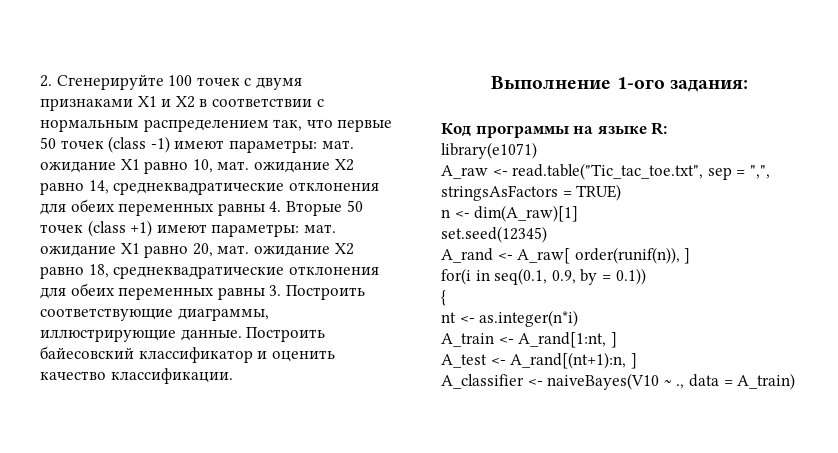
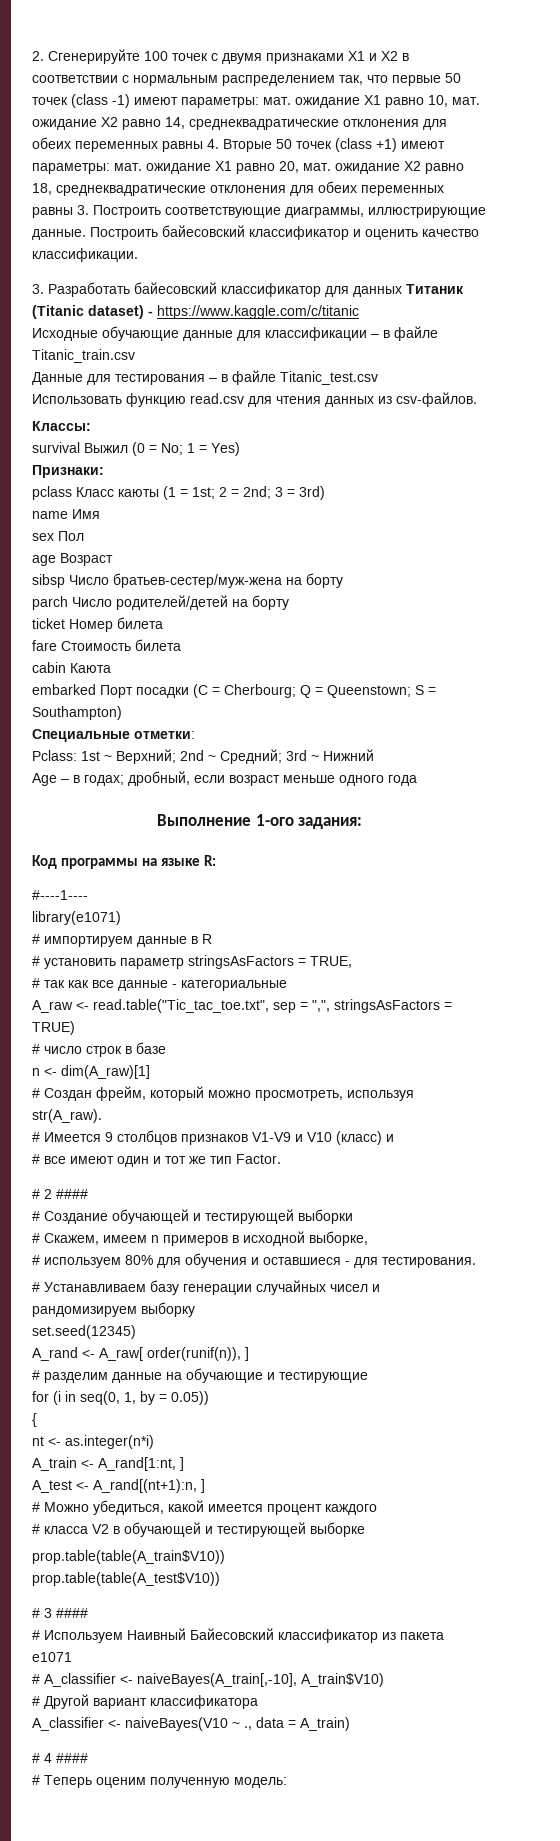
(233, 376) none -> [32,282,464,297] [32,305,359,319] [32,326,438,341] [32,349,135,363] [32,370,378,385] [32,392,477,407] [32,421,91,431] [32,442,240,456] [32,465,104,478] [32,486,325,500] [32,509,100,519] [32,531,84,541] [32,553,113,566] [32,573,343,588] [32,595,289,610] [32,617,163,632] [32,639,181,651] [32,662,111,673] [32,684,436,698] [32,706,122,720] [32,729,195,742] [32,749,374,764] [32,771,417,786] // 3. Разработать байесовский классификатор для данных Титаник (Titanic dataset) - https://www.kaggle.com/c/titanic // Исходные обучающие данные для классификации – в файле Titanic_train.csv // Данные для тестирования – в файле Titanic_test.csv // Использовать функцию read.csv для чтения данных из csv-файлов. // Классы: // survival Выжил (0 = No; 1 = Yes) // Признаки: // pclass Класс каюты (1 = 1st; 2 = 2nd; 3 = 3rd) // name Имя // sex Пол // age Возраст // sibsp Число братьев-сестер/муж-жена на борту // parch Число родителей/детей на борту // ticket Номер билета // fare Стоимость билета // cabin Каюта // embarked Порт посадки (C = Cherbourg; Q = Queenstown; S = Southampton) // Специальные отметки: // Pclass: 1st ~ Верхний; 2nd ~ Средний; 3rd ~ Нижний // Age – в годах; дробный, если возраст меньше одного года
(668, 128) none -> [32,890,88,900] // #----1----
(537, 150) none -> [32,934,212,947] [32,955,352,969] [32,978,287,991] // # импортируем данные в R // # установить параметр stringsAsFactors = TRUE, // # так как все данные - категориальные
[441,205,579,222] n <- dim(A_raw)[1] -> [32,1042,166,1057] [32,1065,150,1079] [32,1086,414,1101] [32,1109,102,1123] [32,1130,394,1145] [32,1154,281,1167] [32,1189,88,1199] [32,1209,353,1224] [32,1231,368,1246] [32,1253,476,1268] [32,1280,380,1295] [32,1302,195,1317] # число строк в базе // n <- dim(A_raw)[1] // # Создан фрейм, который можно просмотреть, используя str(A_raw). // # Имеется 9 столбцов признаков V1-V9 и V10 (класс) и // # все имеют один и тот же тип Factor. // # 2 #### // # Создание обучающей и тестирующей выборки // # Скажем, имеем n примеров в исходной выборке, // # используем 80% для обучения и оставшиеся - для тестирования. // # Устанавливаем базу генерации случайных чисел и рандомизируем выборку
[441,268,576,285] for(i in seq(0.1, 0.9, -> [32,1368,368,1383] [32,1391,136,1405] # разделим данные на обучающие и тестирующие // for (i in seq(0, 1,
[615,268,646,285] 0.1)) -> [171,1391,209,1405] 0.05))
(637, 361) none -> [32,1500,377,1515] [32,1522,365,1537] [32,1550,225,1564] [32,1572,220,1586] [32,1608,88,1618] [32,1628,444,1643] [32,1652,72,1662] [32,1673,384,1687] [32,1694,258,1709] // # Можно убедиться, какой имеется процент каждого // # класса V2 в обучающей и тестирующей выборке // prop.table(table(A_train$V10)) // prop.table(table(A_test$V10)) // # 3 #### // # Используем Наивный Байесовский классификатор из пакета e1071 // # A_classifier <- naiveBayes(A_train[,-10], A_train$V10) // # Другой вариант классификатора
(796, 381) none -> [32,1753,88,1763] [32,1775,287,1788] // # 4 #### // # Теперь оценим полученную модель:

